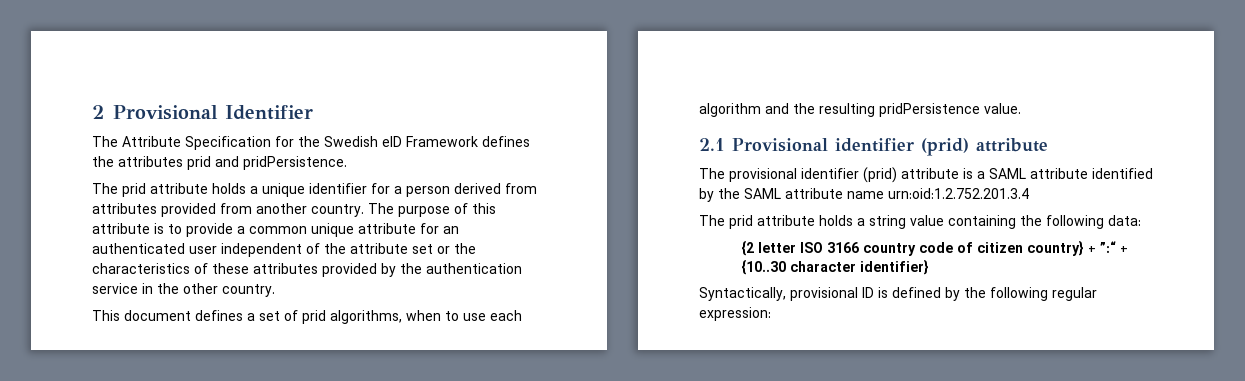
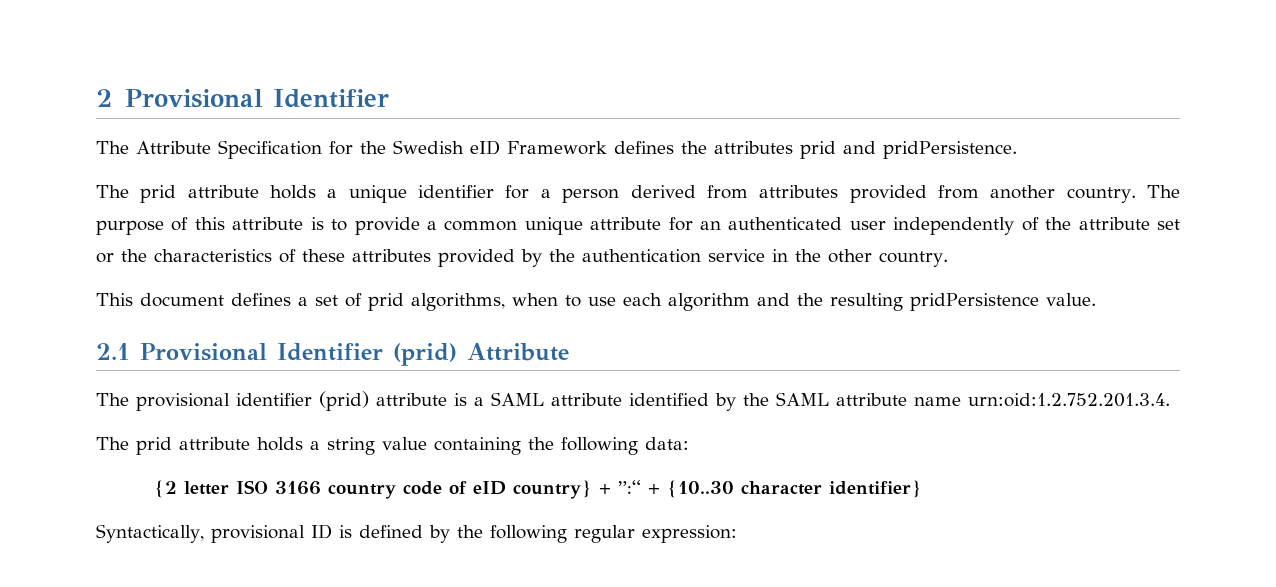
[221,243,302,257] independent -> [893,217,1015,235] independently
[835,138,1048,156] identifier (prid) attribute -> [276,343,569,366] Identifier (prid) Attribute
[888,188,1029,199] urn:oid:1.2.752.201.3.4 -> [968,393,1170,407] urn:oid:1.2.752.201.3.4.
[977,242,1024,253] citizen -> [473,481,507,495] eID

